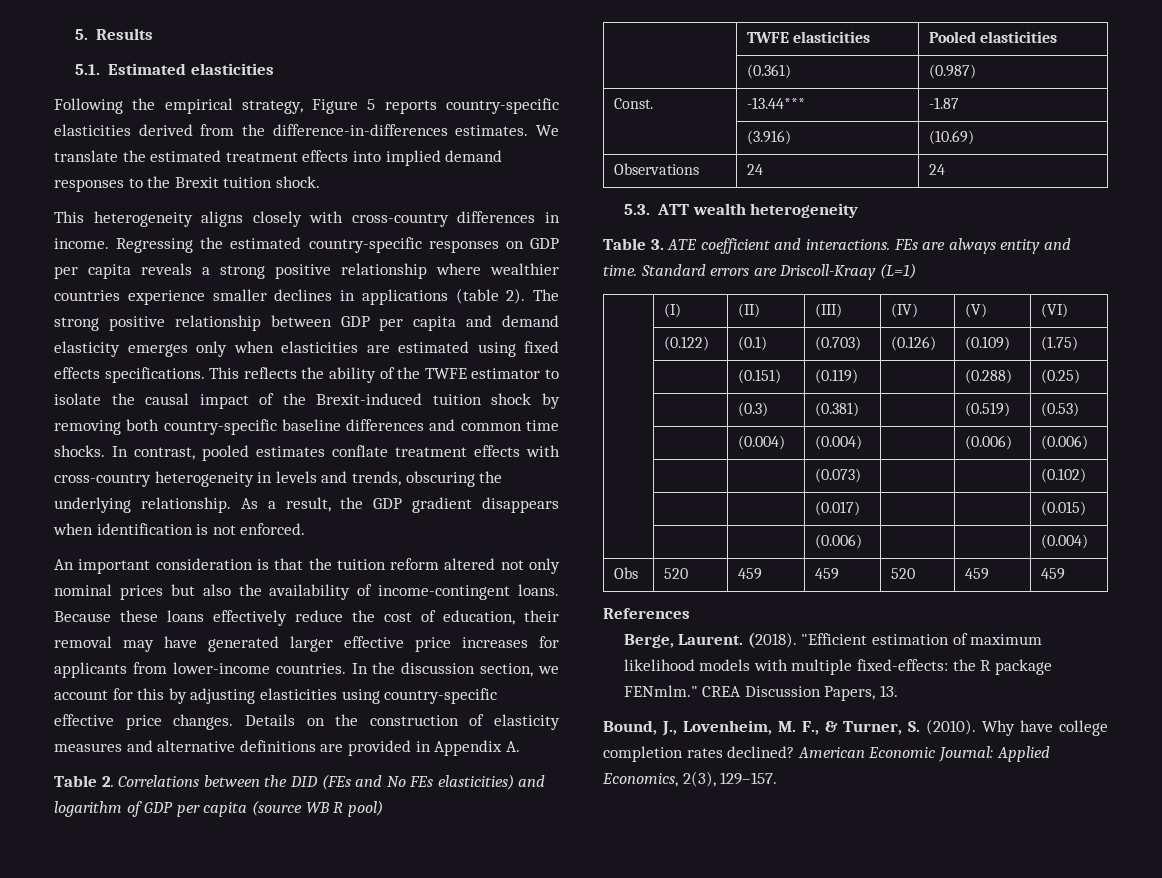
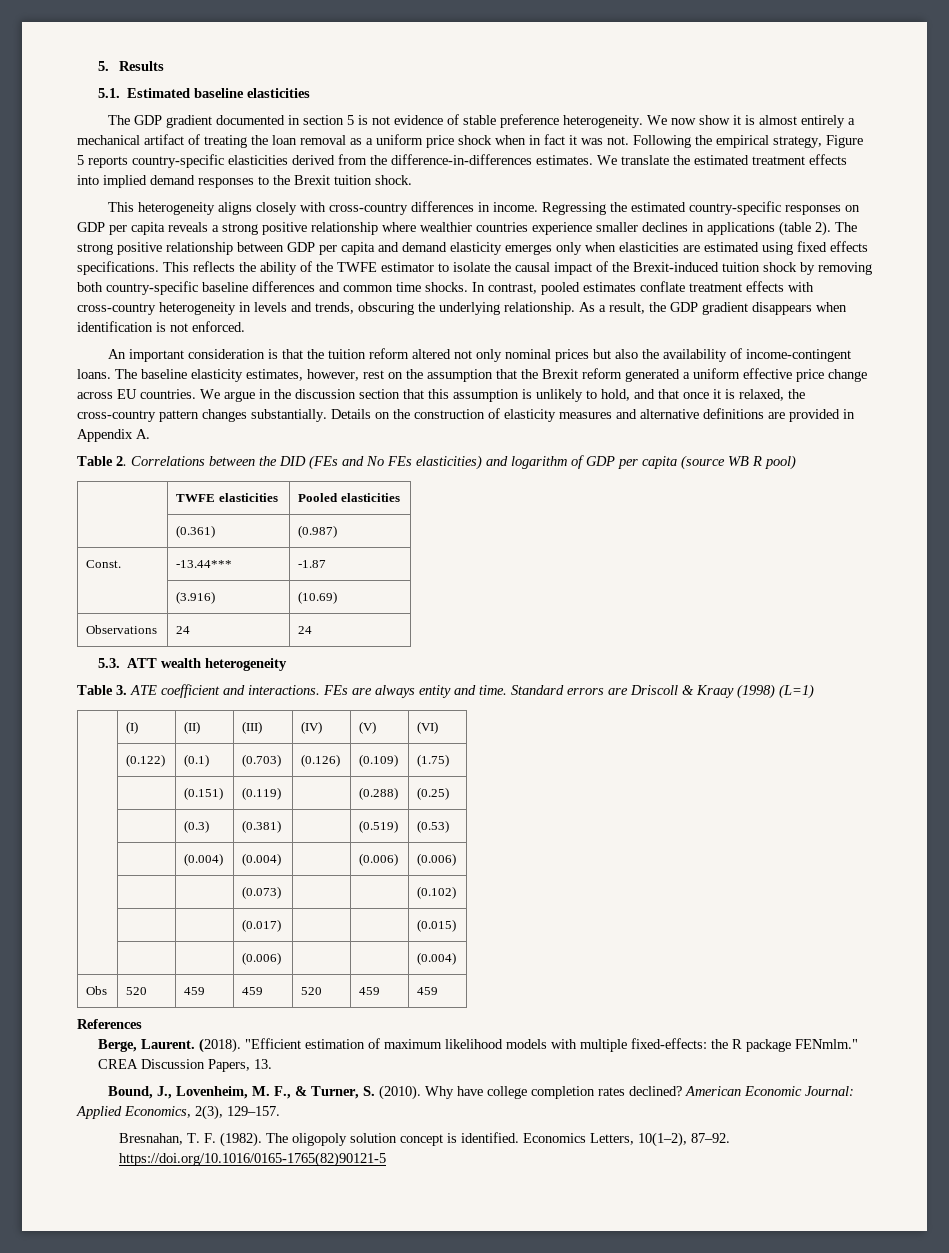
[190,63,274,75] elasticities // -> [194,88,311,98] [107,114,855,128] [77,134,629,148] baseline elasticities // The GDP gradient documented in section 5 is not evidence of stable preference heterogeneity. We now show it is almost entirely a mechanical artifact of treating the loan removal as a uniform price shock when in fact it was not.
[54,610,559,626] [54,636,559,652] [54,662,559,678] [54,688,498,704] [54,714,234,730] Because these loans effectively reduce the cost of education, their removal may have generated larger effective price increases for applicants from lower-income countries. In the discussion section, we account for this by adjusting elasticities using country-specific effective price changes. -> [115,368,867,382] [77,389,805,402] [77,409,327,422] The baseline elasticity estimates, however, rest on the assumption that the Brexit reform generated a uniform effective price change across EU countries. We argue in the discussion section that this assumption is unlikely to hold, and that once it is relaxed, the cross-country pattern changes substantially.
[779,264,877,280] Driscoll-Kraay -> [630,684,775,699] Driscoll & Kraay (1998)
(778, 778) none -> [118,1132,730,1147] [118,1152,386,1167] // Bresnahan, T. F. (1982). The oligopoly solution concept is identified. Economics Letters, 10(1–2), 87–92. https://doi.org/10.1016/0165-1765(82)90121-5

